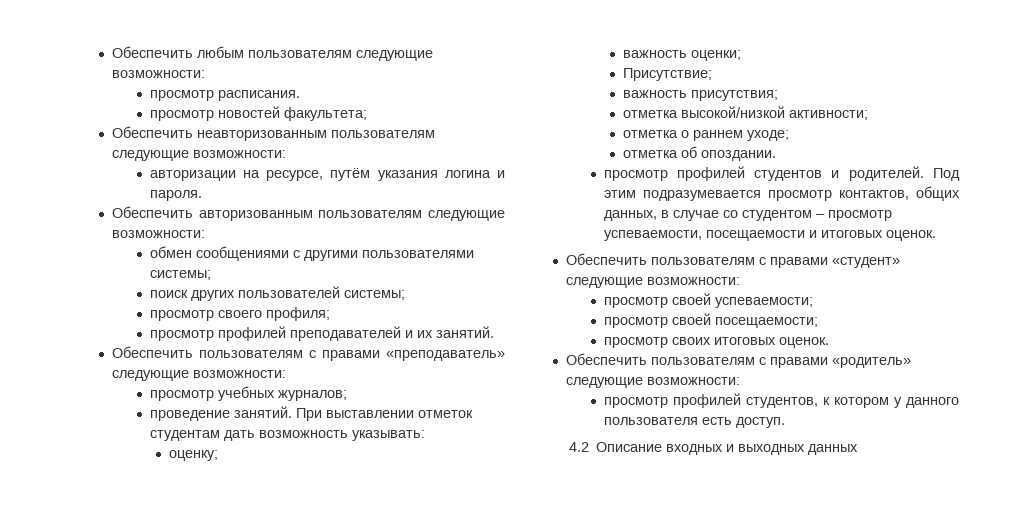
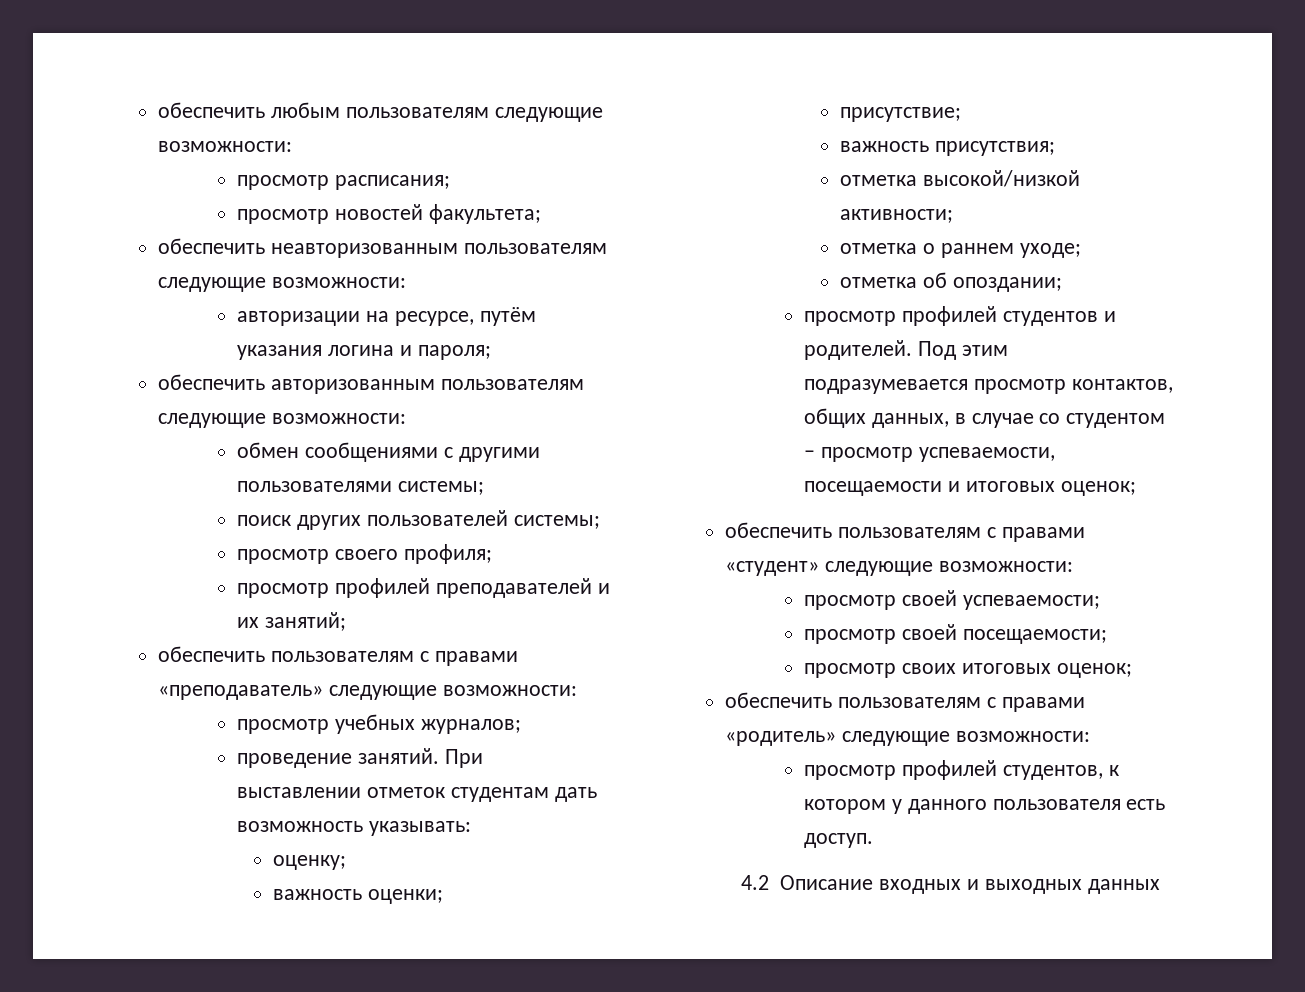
[111,46,193,58] Обеспечить -> [158,102,266,118] обеспечить
[217,90,300,101] расписания. -> [334,175,450,190] расписания;
[111,126,193,138] Обеспечить -> [158,238,266,254] обеспечить
[149,190,202,201] [111,206,193,218] пароля. // Обеспечить -> [417,345,491,360] [158,374,266,390] пароля; // обеспечить
[435,326,494,338] [111,346,193,358] занятий. // Обеспечить -> [264,612,346,631] [158,646,266,662] занятий; // обеспечить
[622,68,712,81] Присутствие; -> [840,107,962,122] присутствие;
[700,150,776,161] опоздании. -> [952,277,1062,292] опоздании;
[885,230,936,241] [565,253,647,265] оценок. // Обеспечить -> [1060,481,1136,496] [725,522,833,538] оценок; // обеспечить
[778,337,829,348] [565,353,647,365] оценок. // Обеспечить -> [1056,663,1132,678] [725,692,833,708] оценок; // обеспечить

